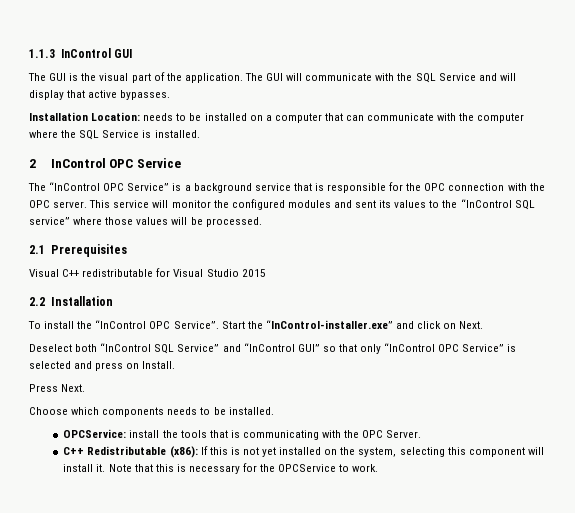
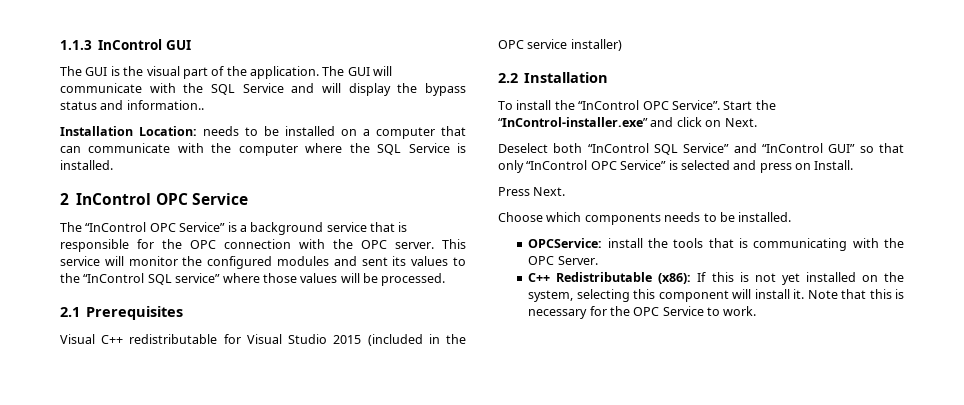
[67,90,171,100] that active bypasses. -> [397,83,467,96] [60,100,204,110] the bypass status and information..
(266, 273) none -> [367,334,467,346] [498,39,622,51] (included in the OPC service installer)
[278,464,337,472] OPCService -> [633,306,704,316] OPC Service

